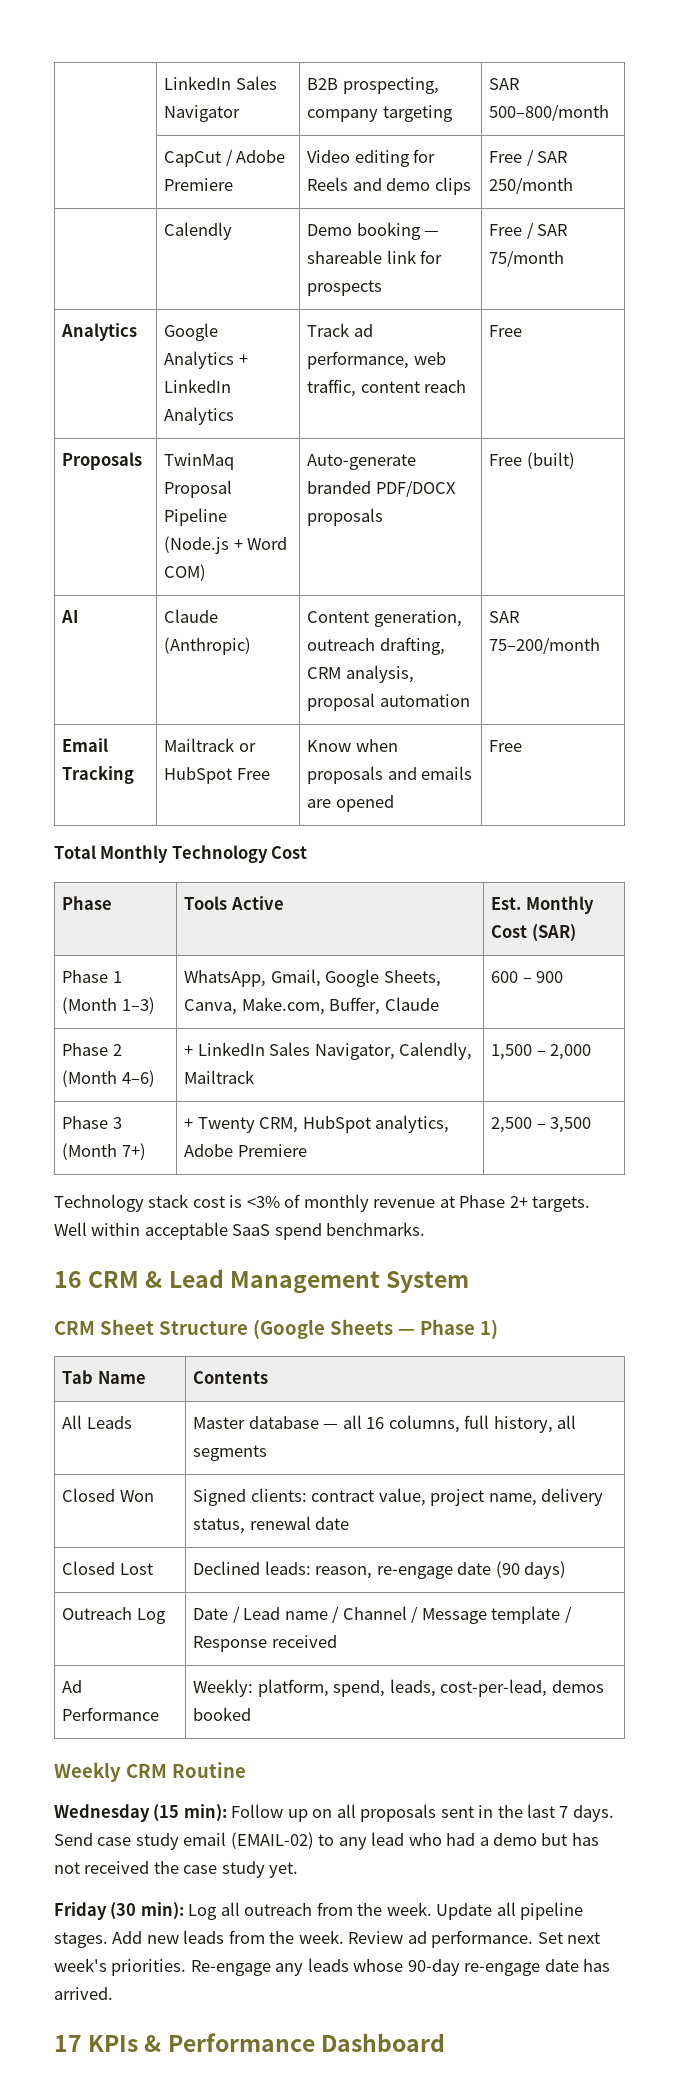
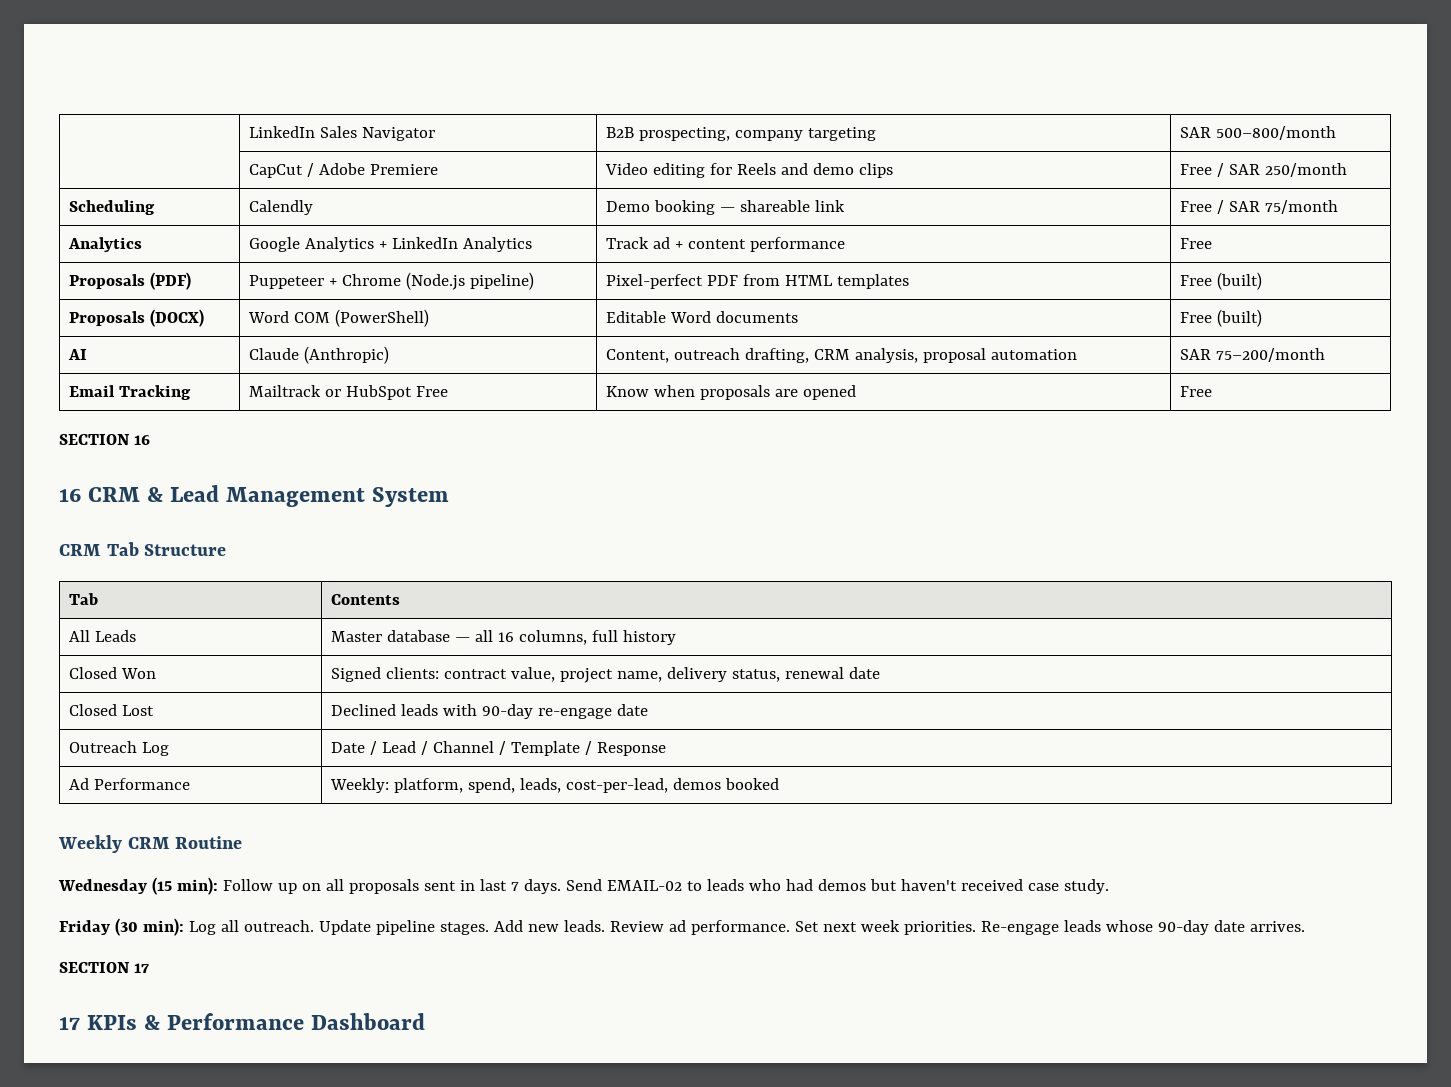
(574, 185) none -> [68,200,155,215] Scheduling
[420,250,443,264] [307,280,383,296] for prospects -> (845, 206) none
[307,351,446,369] [307,379,467,397] [489,325,523,337] [62,452,143,470] [164,453,235,470] [164,480,233,498] [164,508,228,526] [164,536,288,554] [164,564,207,581] [307,454,417,470] [307,480,456,497] [307,508,384,526] performance, web traffic, content reach | Free // Proposals | TwinMaq Proposal Pipeline (Node.js + Word COM) | Auto-generate branded PDF/DOCX proposals -> [674,237,845,252] [1179,238,1212,249] [68,272,191,290] [248,272,534,290] [605,274,909,289] [1179,272,1262,290] [68,309,204,327] [247,309,429,327] [605,311,798,323] + content performance | Free // Proposals (PDF) | Puppeteer + Chrome (Node.js pipeline) | Pixel-perfect PDF from HTML templates | Free (built) // Proposals (DOCX) | Word COM (PowerShell) | Editable Word documents
[307,610,462,627] Content generation, -> [605,349,669,363] Content,
[387,766,473,780] and emails -> (770, 392) none
[54,845,308,863] [62,896,113,910] [184,896,284,910] [491,896,594,914] [491,924,576,942] [62,970,122,983] [62,997,155,1014] [184,969,441,987] [184,997,439,1015] [491,971,564,983] [62,1043,122,1056] [62,1070,155,1087] [184,1042,473,1060] [184,1070,255,1084] [491,1044,592,1060] [62,1116,122,1129] [62,1143,146,1160] [184,1115,450,1133] [184,1144,307,1157] [491,1117,592,1133] [54,1194,591,1212] [54,1222,426,1240] Total Monthly Technology Cost // Phase | Tools Active | Est. Monthly Cost (SAR) // Phase 1 (Month 1–3) | WhatsApp, Gmail, Google Sheets, Canva, Make.com, Buffer, Claude | 600 – 900 // Phase 2 (Month 4–6) | + LinkedIn Sales Navigator, Calendly, Mailtrack | 1,500 – 2,000 // Phase 3 (Month 7+) | + Twenty CRM, HubSpot analytics, Adobe Premiere | 2,500 – 3,500 // Technology stack cost is <3% of monthly revenue at Phase 2+ targets. Well within acceptable SaaS spend benchmarks. -> [59,434,150,445] SECTION 16
[99,1319,154,1335] Sheet -> [106,542,139,556] Tab
[252,1319,498,1339] [62,1370,146,1384] (Google Sheets — Phase 1) // Tab Name -> [68,593,98,605] // Tab
[493,1415,577,1433] [193,1445,268,1461] history, all segments -> [622,630,676,645] history
[264,1561,567,1579] leads: reason, re-engage date (90 days) -> [400,704,648,719] leads with 90-day re-engage date
[284,1611,328,1620] name -> (416, 747) none
[421,1606,561,1624] Message template -> [510,741,580,756] Template
[271,1635,337,1648] received -> (666, 749) none
[497,1805,523,1818] the -> (475, 885) none
[97,1832,599,1850] [54,1861,299,1878] case study email (EMAIL-02) to any lead who had a demo but has not received the case study yet. -> [606,879,1109,894] EMAIL-02 to leads who had demos but haven't received case study.
[244,1902,584,1920] [54,1930,344,1948] outreach from the week. Update all pipeline stages. Add new leads from the week. -> [243,920,605,935] outreach. Update pipeline stages. Add new leads.
[54,1958,107,1972] week's -> [860,920,900,932] week
[275,1963,304,1976] any -> (1059, 928) none
[464,1959,611,1976] [54,1987,113,2000] re-engage date has arrived. -> [1213,920,1305,932] [59,962,149,973] date arrives. // SECTION 17

